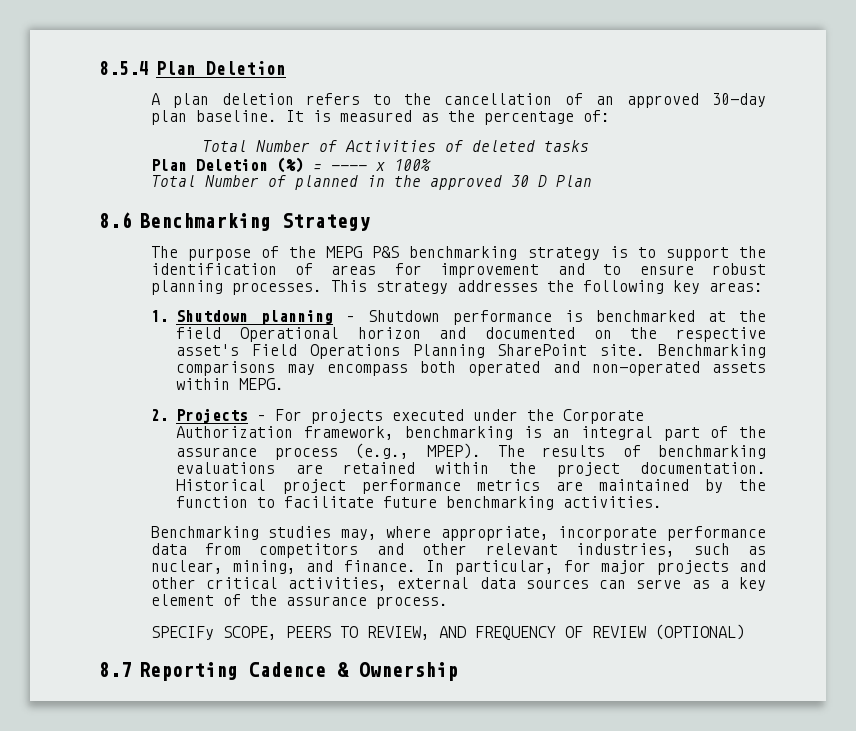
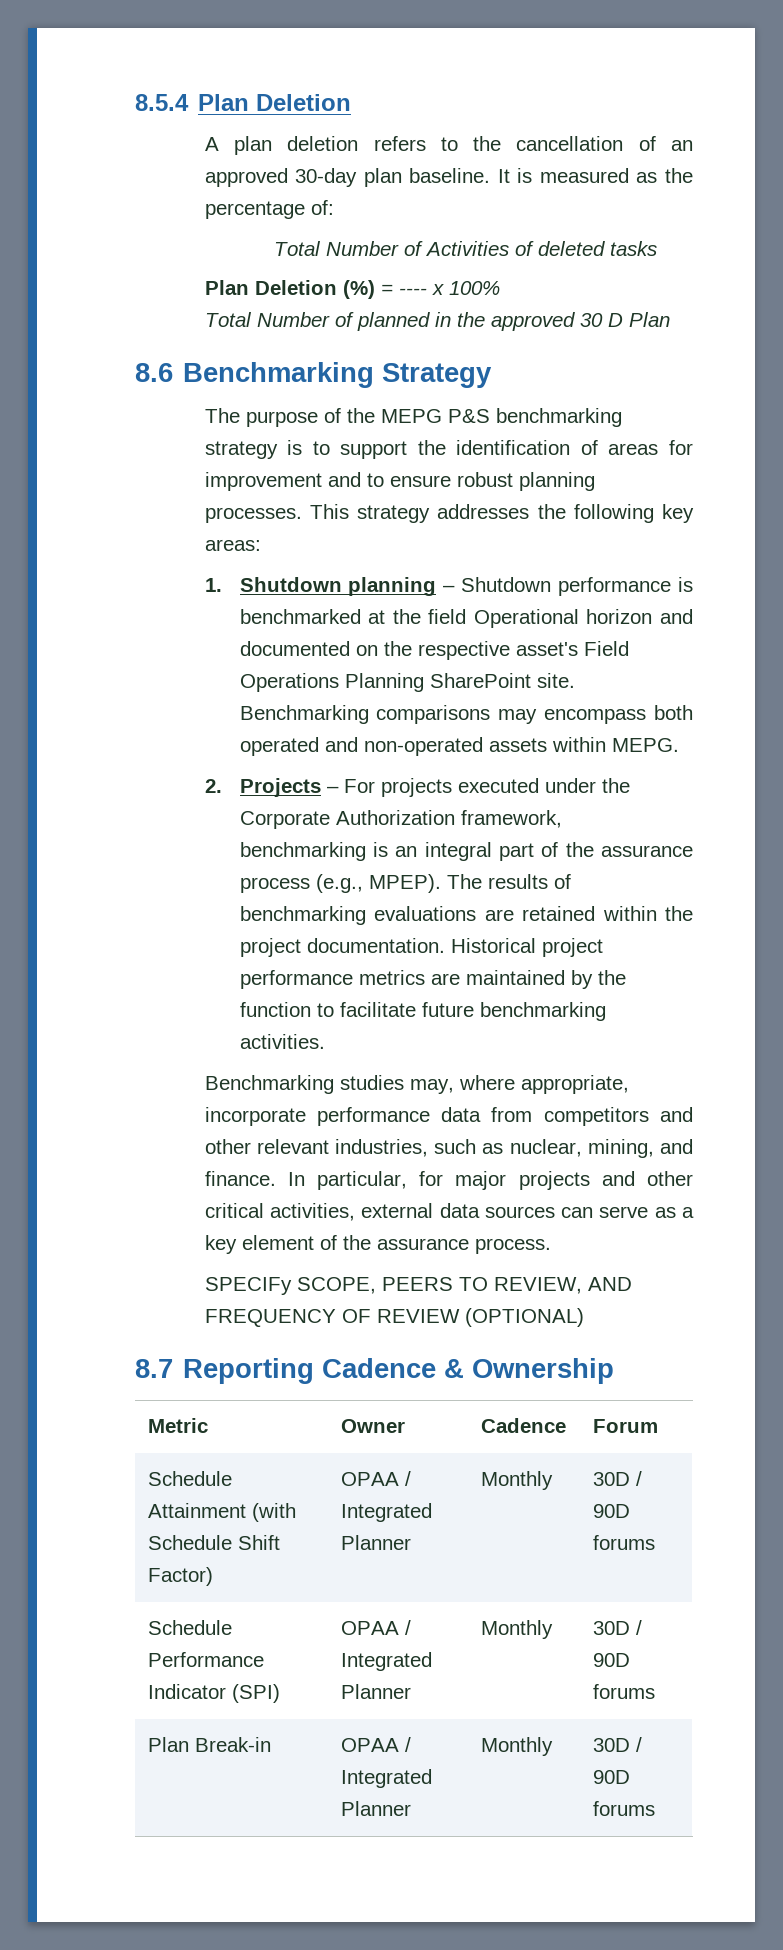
(458, 671) none -> [148,1418,209,1433] [341,1419,406,1433] [481,1418,567,1433] [593,1419,659,1433] [148,1471,233,1486] [148,1503,297,1522] [148,1535,281,1550] [148,1567,214,1586] [341,1471,412,1486] [341,1503,433,1522] [341,1535,412,1550] [481,1471,554,1490] [593,1471,643,1486] [593,1504,631,1518] [593,1535,656,1550] [148,1620,233,1635] [148,1652,265,1667] [148,1684,281,1703] [341,1620,412,1635] [341,1652,433,1671] [341,1684,412,1699] [481,1620,554,1639] [593,1620,643,1635] [593,1653,631,1667] [593,1684,656,1699] [148,1737,272,1752] [341,1737,412,1752] [341,1769,433,1788] [341,1801,412,1816] [481,1737,554,1756] [593,1737,643,1752] [593,1770,631,1784] [593,1801,656,1816] // Metric | Owner | Cadence | Forum // Schedule Attainment (with Schedule Shift Factor) | OPAA / Integrated Planner | Monthly | 30D / 90D forums // Schedule Performance Indicator (SPI) | OPAA / Integrated Planner | Monthly | 30D / 90D forums // Plan Break-in | OPAA / Integrated Planner | Monthly | 30D / 90D forums

